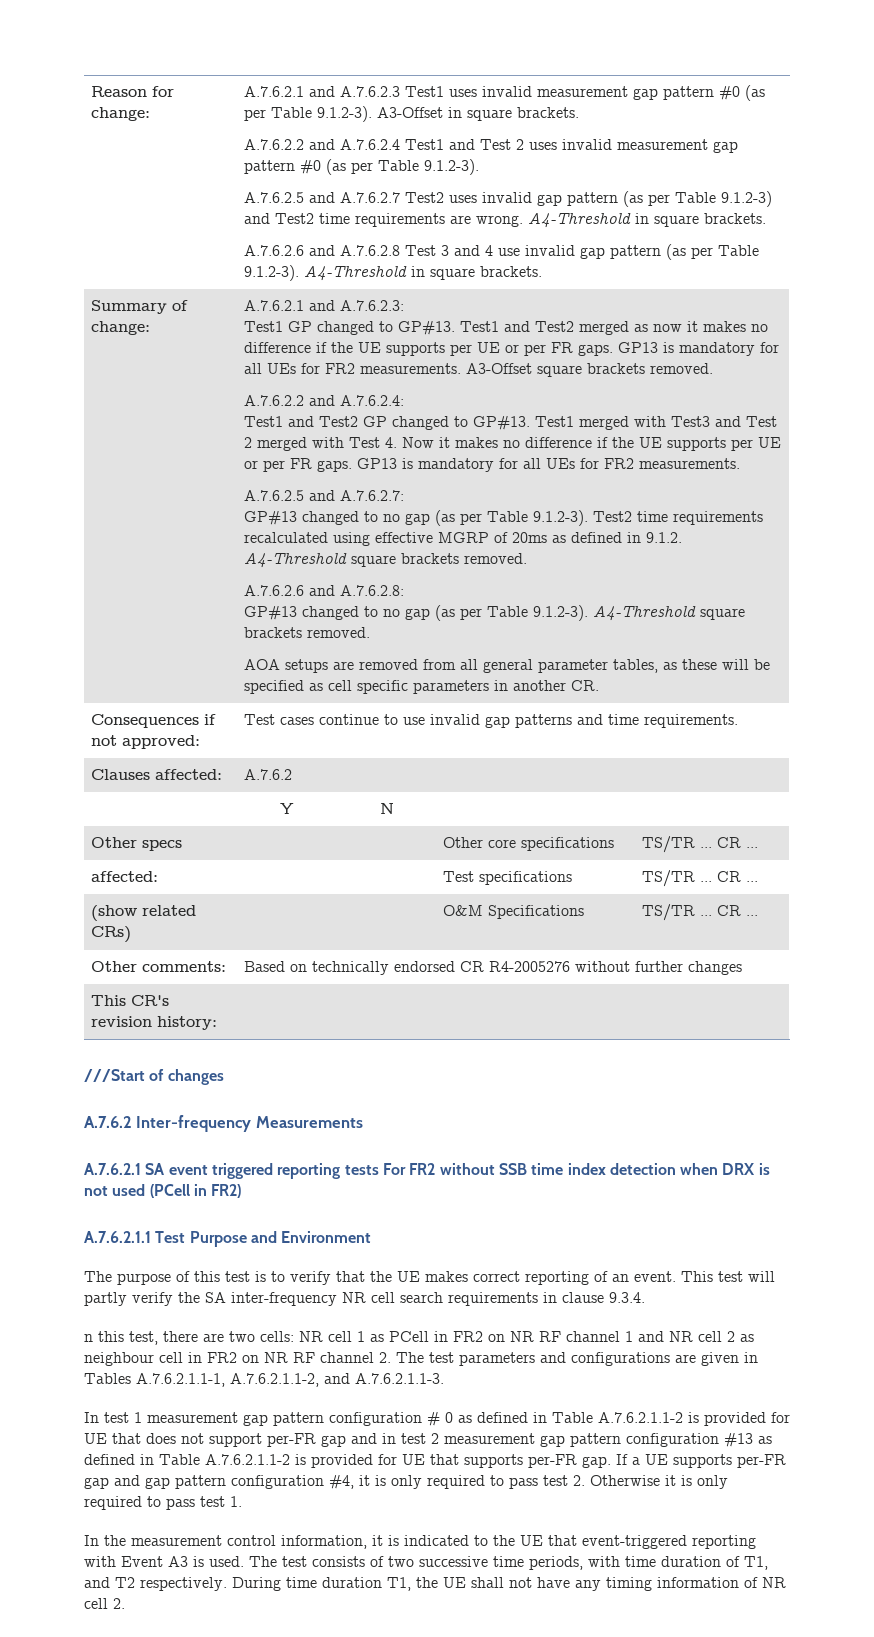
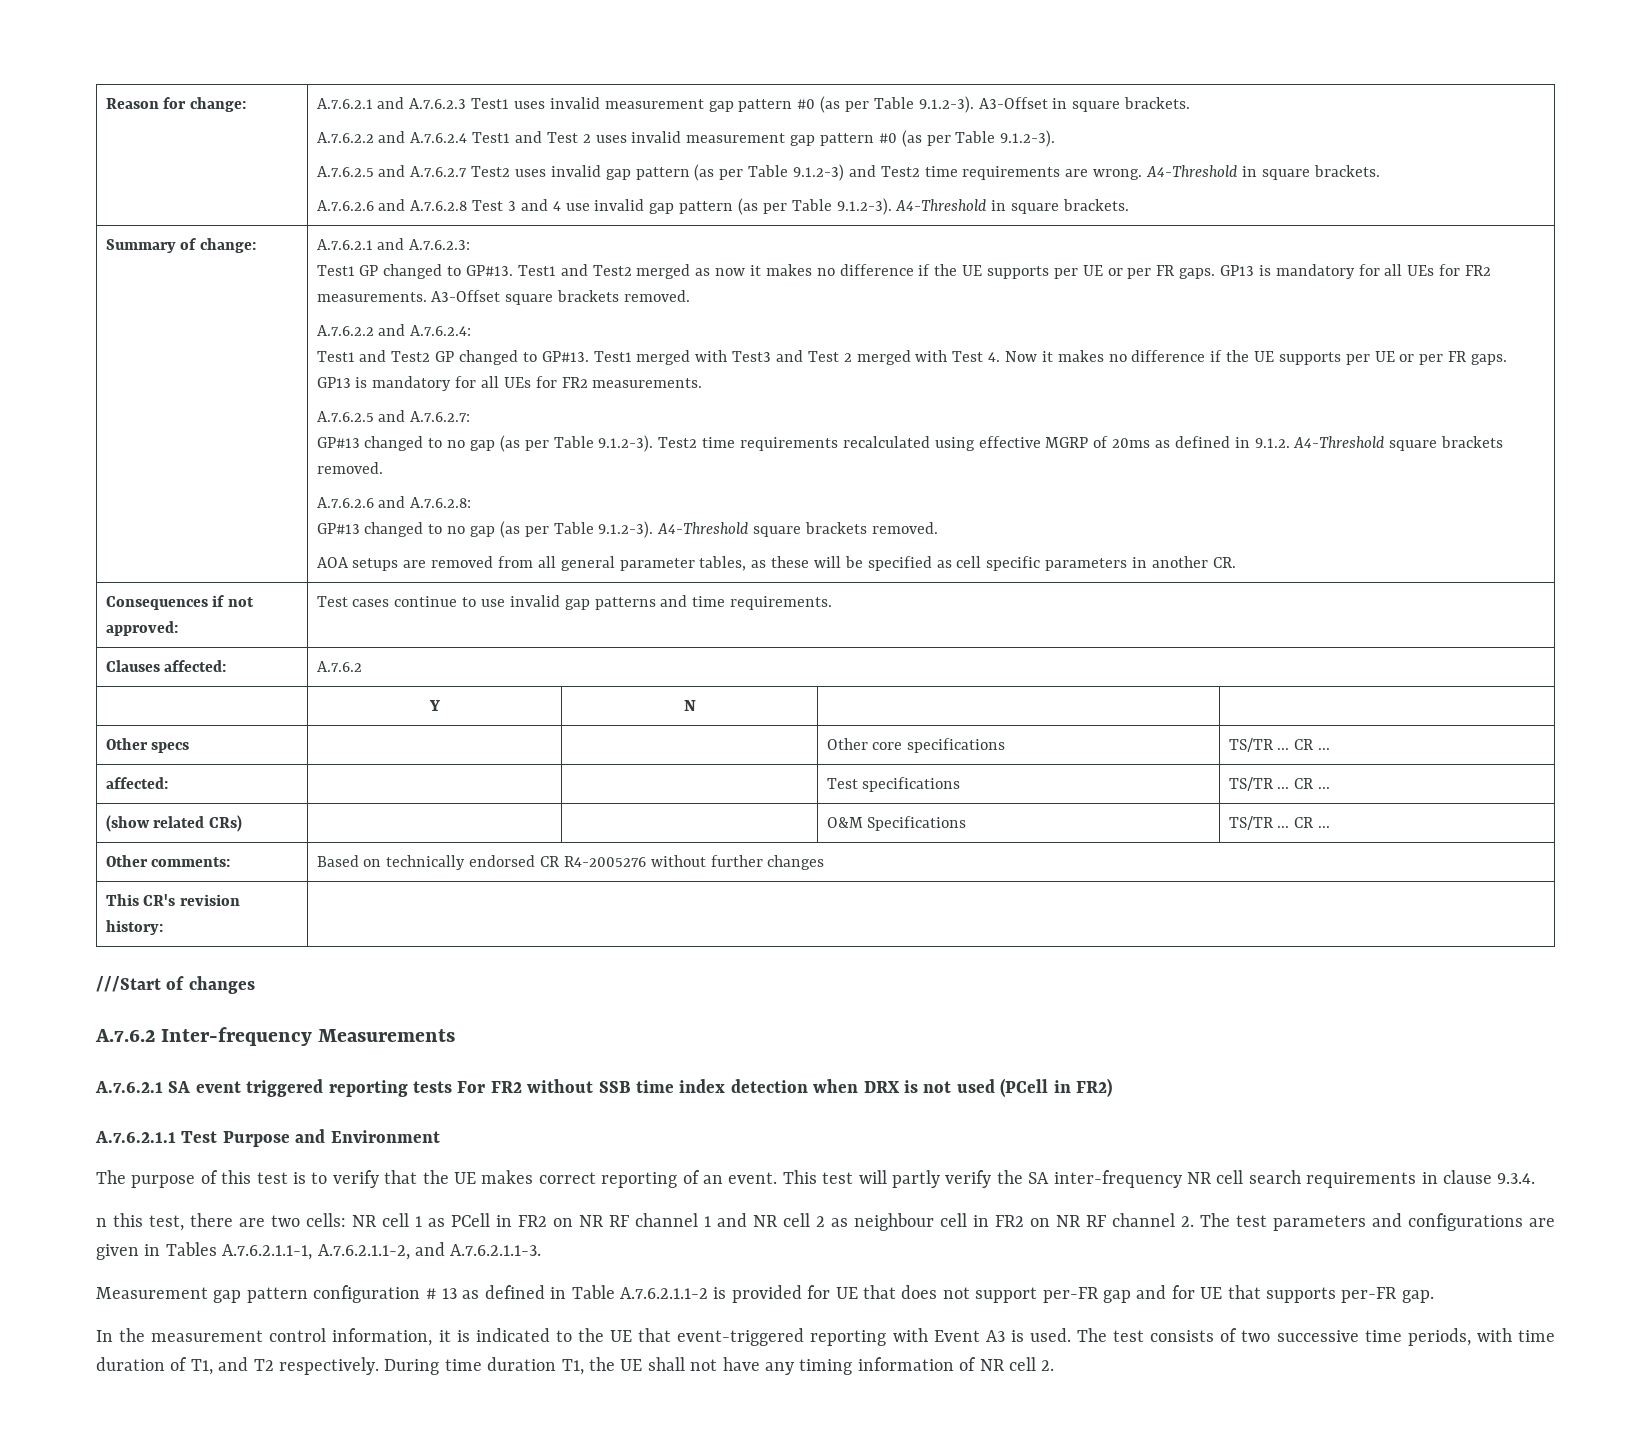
[84,1412,238,1423] In test 1 measurement -> [96,1287,208,1299] Measurement
[445,1412,453,1423] 0 -> [442,1288,457,1299] 13
[382,1433,772,1447] [84,1454,373,1468] in test 2 measurement gap pattern configuration #13 as defined in Table A.7.6.2.1.1-2 is provided -> (1167, 1292) none
[616,1454,786,1468] [84,1475,728,1489] [84,1496,242,1510] If a UE supports per-FR gap and gap pattern configuration #4, it is only required to pass test 2. Otherwise it is only required to pass test 1. -> (1434, 1296) none

